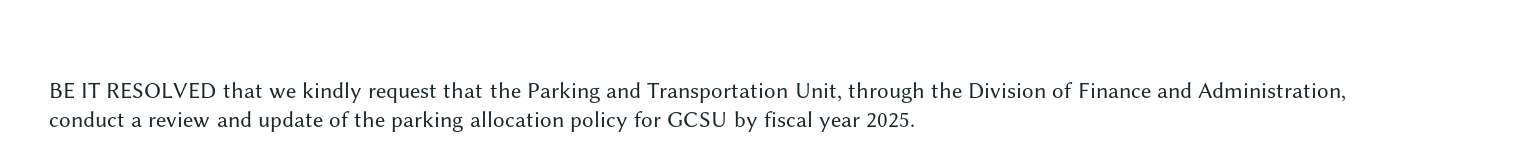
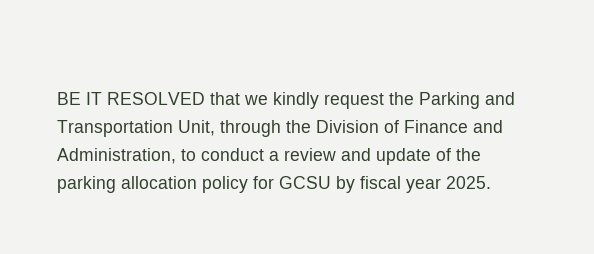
[443,82,484,98] that -> (384, 101) none
(1346, 92) none -> [181,149,196,161] to

